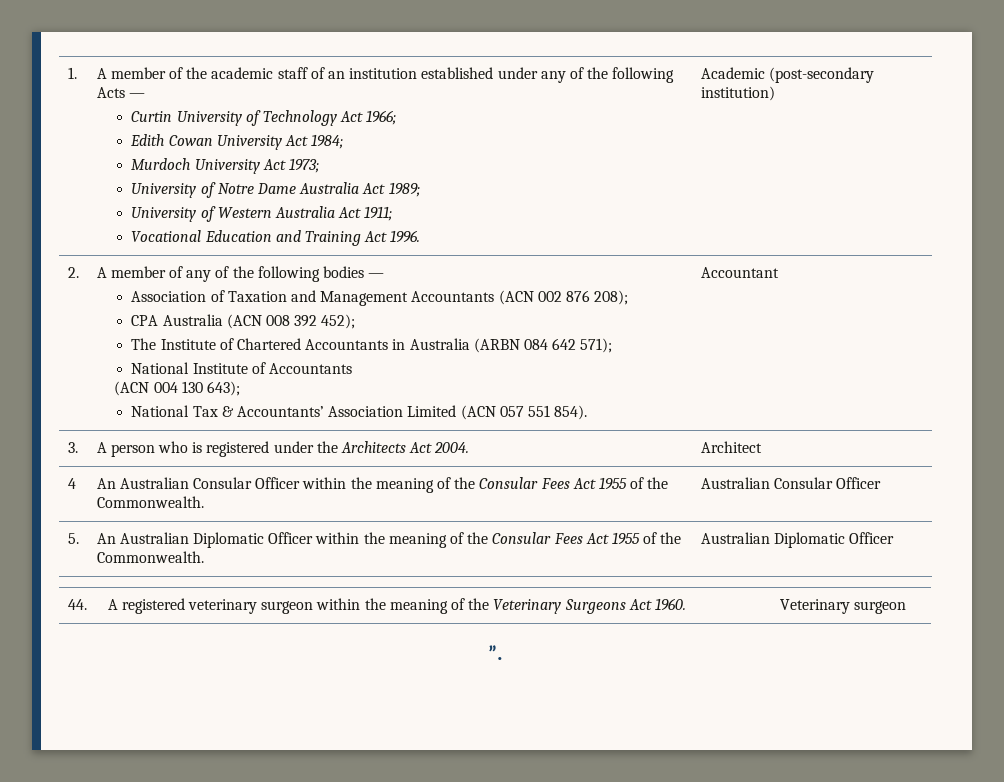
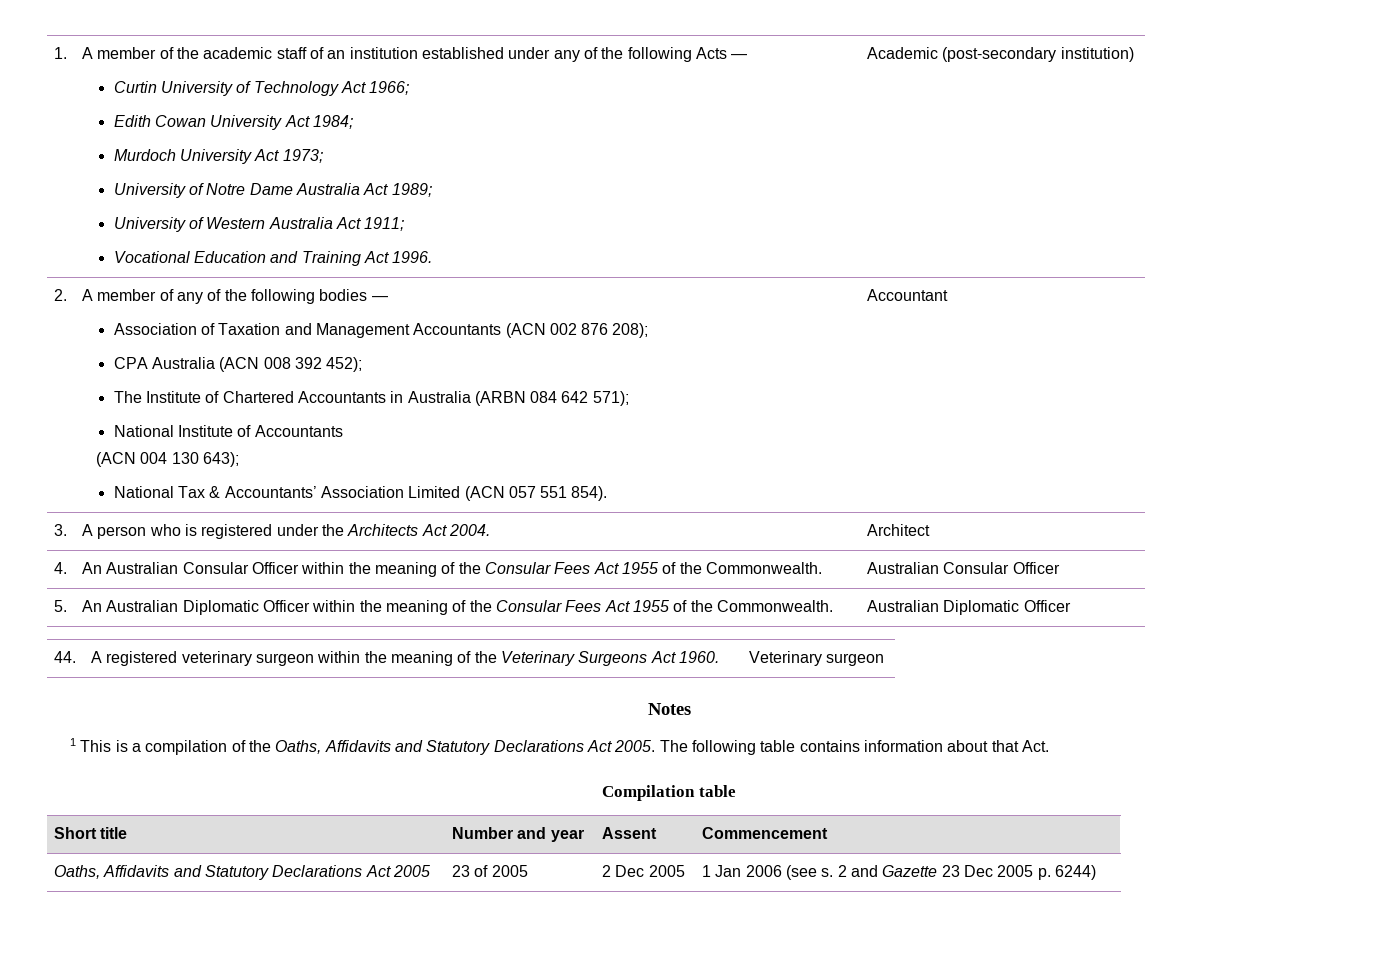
[67,478,76,489] 4 -> [54,562,68,574] 4.
[488,645,503,660] ”. -> [647,703,691,715] [70,738,1049,755] [602,785,736,801] [54,827,128,839] [452,827,584,842] [602,827,658,839] [702,827,829,839] [54,865,431,880] [452,865,528,877] [602,865,685,877] [702,865,1096,880] Notes // 1 This is a compilation of the Oaths, Affidavits and Statutory Declarations Act 2005. The following table contains information about that Act. // Compilation table // Short title | Number and year | Assent | Commencement // Oaths, Affidavits and Statutory Declarations Act 2005 | 23 of 2005 | 2 Dec 2005 | 1 Jan 2006 (see s. 2 and Gazette 23 Dec 2005 p. 6244)

